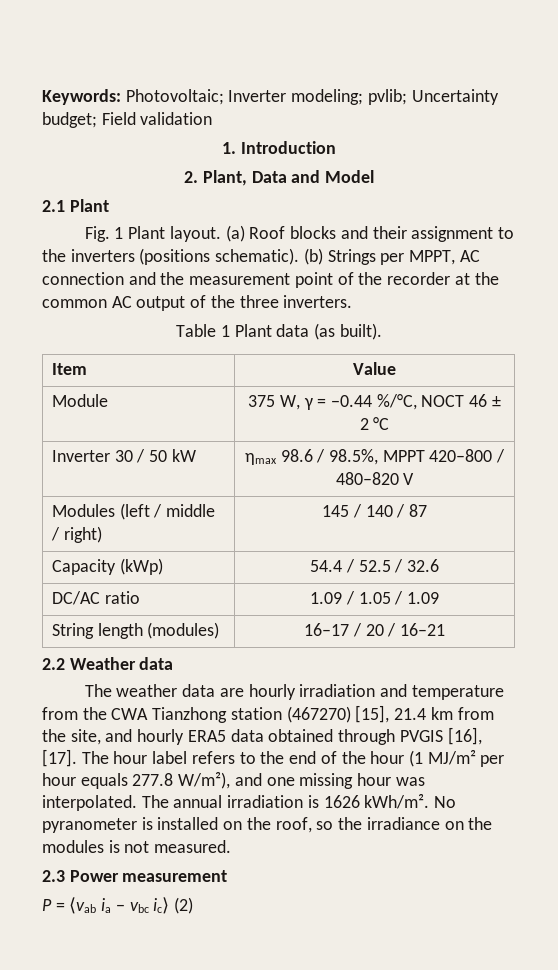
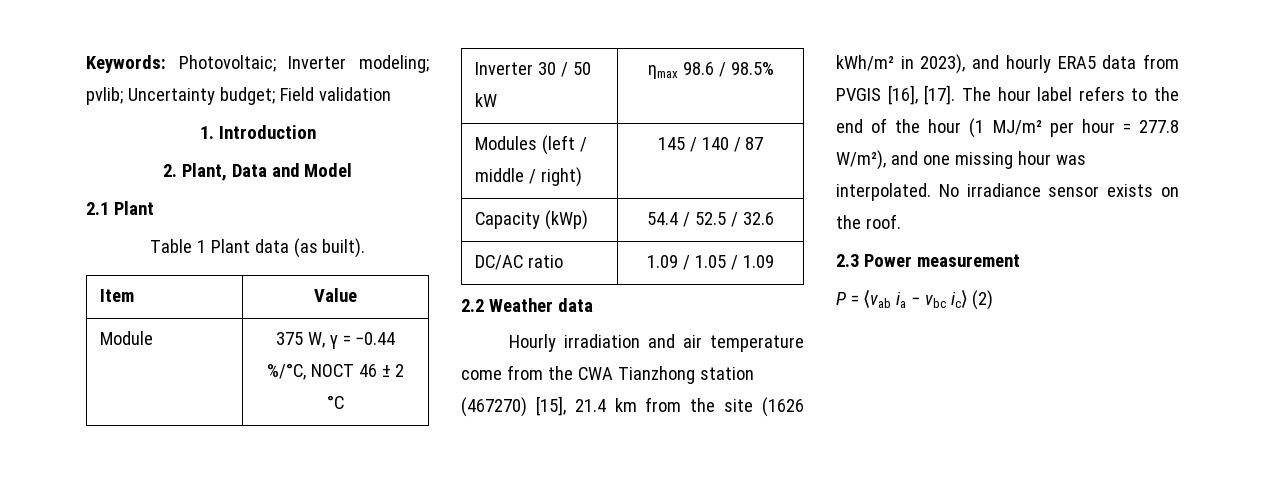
[84,225,514,242] [42,248,480,265] [42,272,499,288] [42,295,353,311] // Fig. 1 Plant layout. (a) Roof blocks and their assignment to the inverters (positions schematic). (b) Strings per MPPT, AC connection and the measurement point of the recorder at the common AC output of the three inverters. -> (154, 208) none
[328,449,506,465] [335,472,415,485] 98.5%, MPPT 420–800 / 480–820 V -> [730,62,774,75] 98.5%
[51,622,220,639] [304,623,445,637] [42,657,174,670] [84,684,504,700] // String length (modules) | 16–17 / 20 / 16–21 // 2.2 Weather data // The weather data are hourly irradiation and temperature -> [461,298,593,312] [508,334,804,352] [461,370,502,380] // 2.2 Weather data // Hourly irradiation and air temperature come
[70,729,101,745] site, -> [724,397,804,417] [836,54,966,74] site (1626 kWh/m² in 2023),
[268,729,396,745] obtained through -> [1143,54,1179,69] from
[80,773,128,789] equals -> [1122,123,1131,133] =
[141,793,457,809] [42,817,493,833] [42,840,232,853] The annual irradiation is 1626 kWh/m². No pyranometer is installed on the roof, so the irradiance on the modules is not measured. -> [938,183,1179,197] [836,214,901,229] No irradiance sensor exists on the roof.

